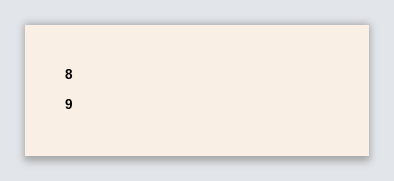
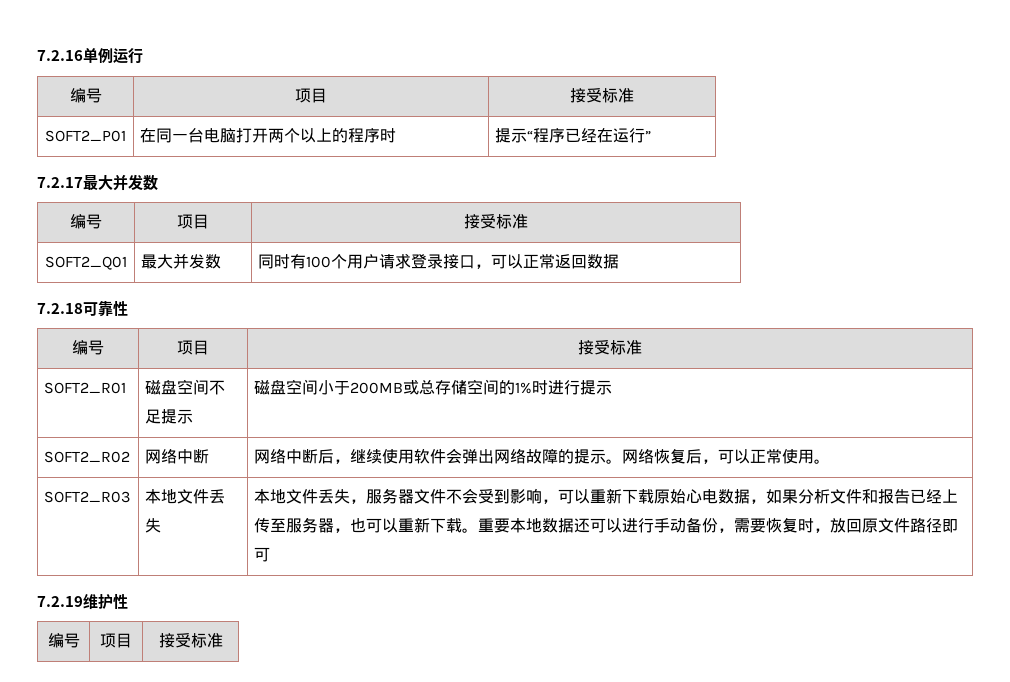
[65,69,73,79] [65,99,73,109] 8 // 9 -> [37,48,143,64] [69,88,102,103] [295,88,327,103] [570,88,634,103] [45,130,126,142] [140,128,397,143] [495,128,652,143] [37,174,158,191] [70,214,102,229] [177,214,209,229] [464,214,528,229] [45,256,127,270] [141,253,222,269] [258,253,620,269] [37,300,128,317] [72,340,104,355] [177,340,209,355] [578,340,642,355] [44,382,127,394] [145,379,226,395] [145,409,194,424] [254,379,613,395] [44,451,131,463] [145,449,210,464] [254,448,831,464] [44,491,131,503] [145,489,226,504] [145,518,162,533] [254,488,959,504] [254,517,959,533] [254,547,271,562] [37,593,128,610] [47,633,80,648] [100,633,132,648] [158,633,223,648] 7.2.16单例运行 // 编号 | 项目 | 接受标准 // SOFT2_P01 | 在同一台电脑打开两个以上的程序时 | 提示“程序已经在运行” // 7.2.17最大并发数 // 编号 | 项目 | 接受标准 // SOFT2_Q01 | 最大并发数 | 同时有100个用户请求登录接口，可以正常返回数据 // 7.2.18可靠性 // 编号 | 项目 | 接受标准 // SOFT2_R01 | 磁盘空间不足提示 | 磁盘空间小于200MB或总存储空间的1%时进行提示 // SOFT2_R02 | 网络中断 | 网络中断后，继续使用软件会弹出网络故障的提示。网络恢复后，可以正常使用。 // SOFT2_R03 | 本地文件丢失 | 本地文件丢失，服务器文件不会受到影响，可以重新下载原始心电数据，如果分析文件和报告已经上传至服务器，也可以重新下载。重要本地数据还可以进行手动备份，需要恢复时，放回原文件路径即可 // 7.2.19维护性 // 编号 | 项目 | 接受标准

